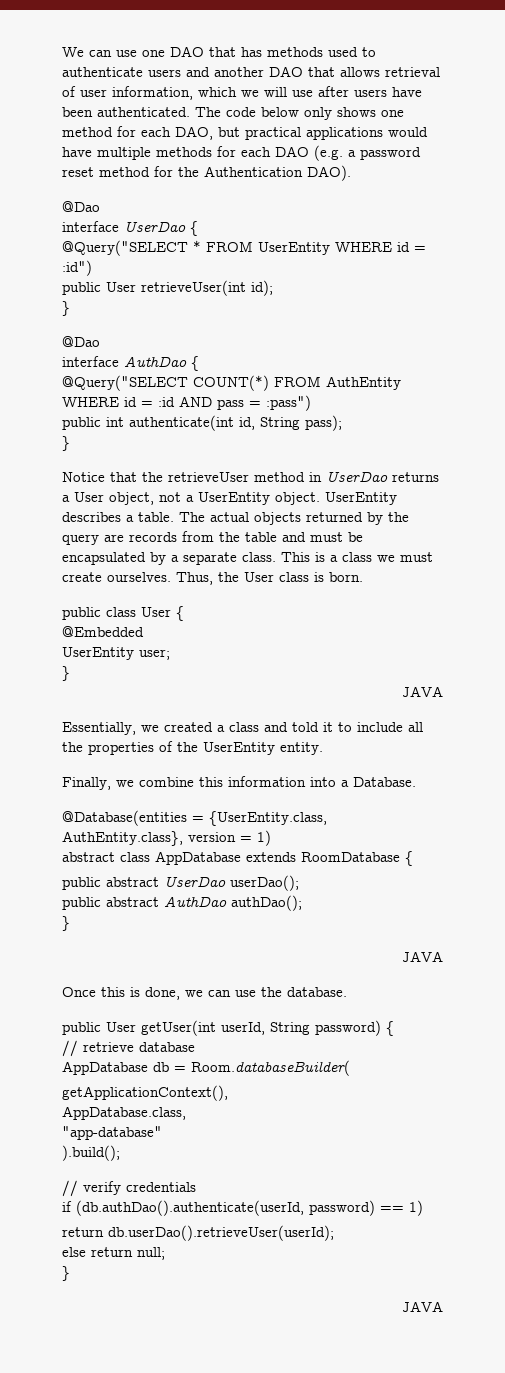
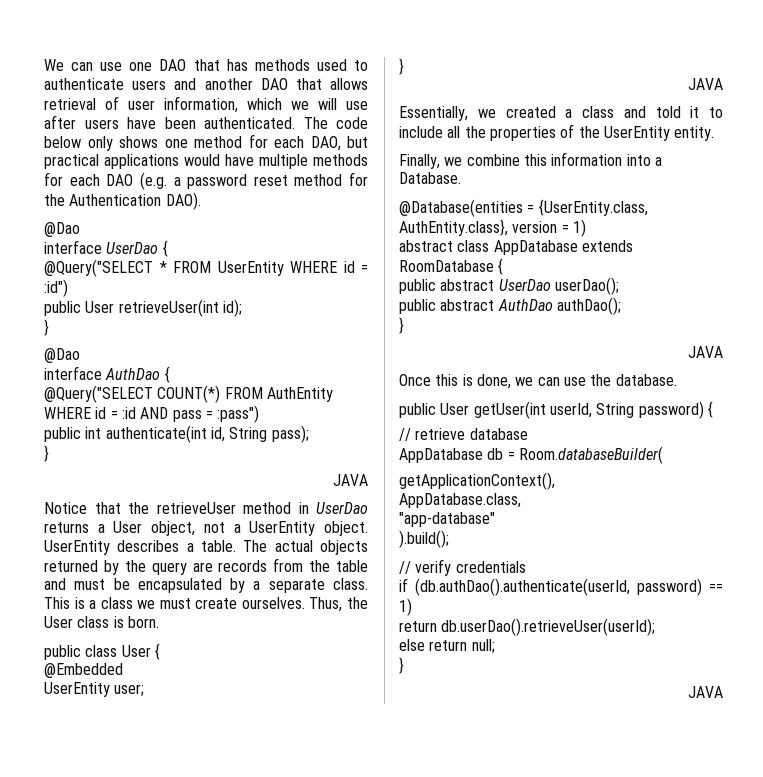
(70, 443) none -> [333,474,368,486] // JAVA

